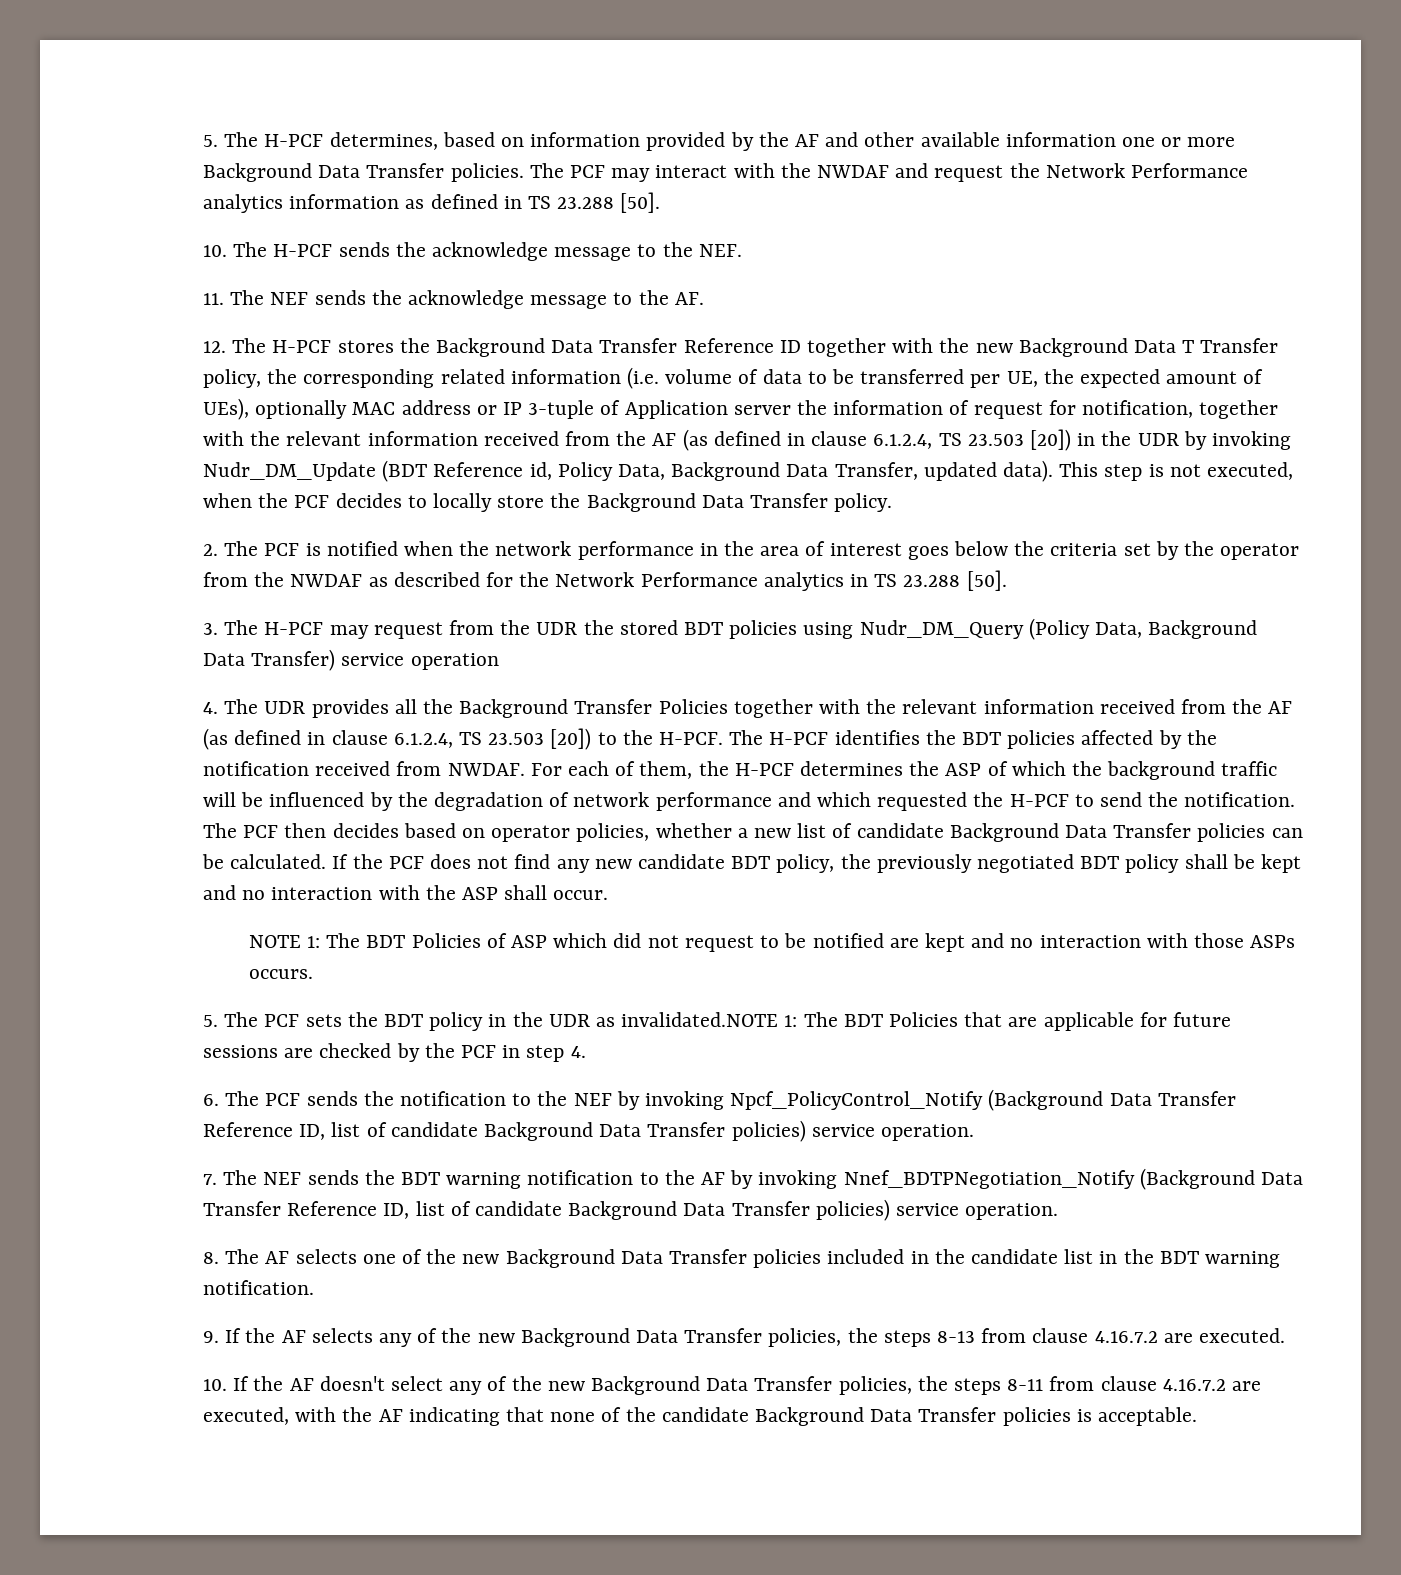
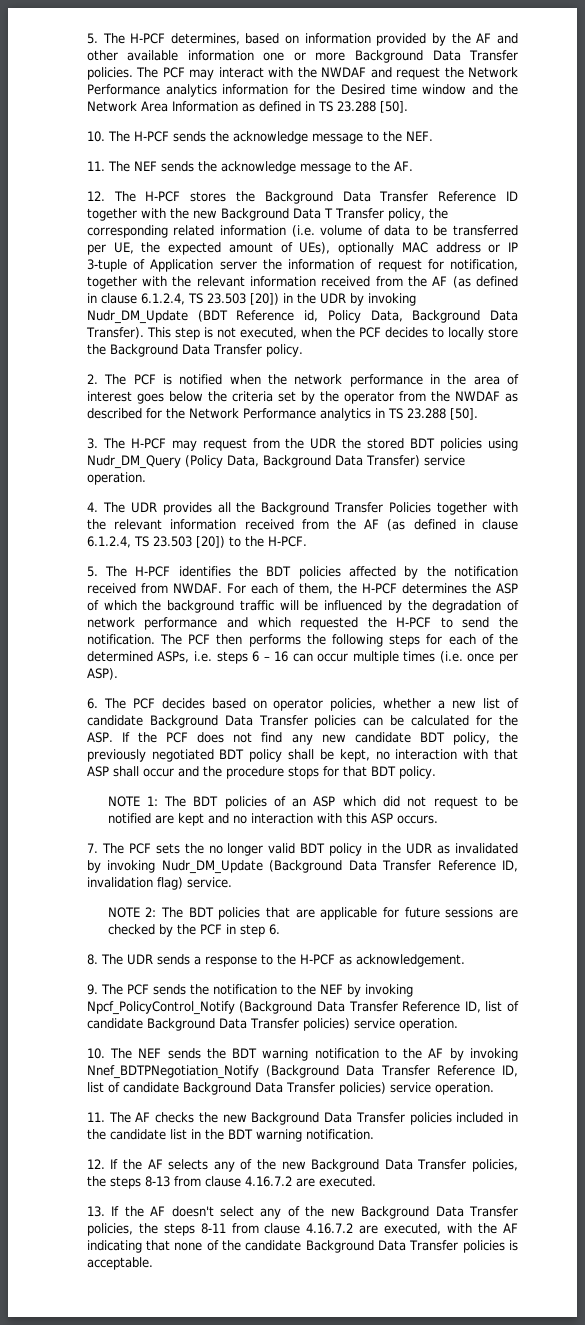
(400, 201) none -> [294,84,518,95] [86,101,238,112] for the Desired time window and the Network Area Information
[834,460,1053,482] Transfer, updated data). -> [85,327,144,339] Transfer).
[410,653,499,670] operation -> [86,472,146,485] operation.
(723, 738) none -> [86,566,98,577] // 5.
(327, 830) none -> [248,634,518,647] [86,651,518,664] [86,668,118,680] [86,698,155,709] performs the following steps for each of the determined ASPs, i.e. steps 6 – 16 can occur multiple times (i.e. once per ASP). // 6. The PCF
[230,854,327,869] calculated. -> [411,715,518,726] [86,732,113,743] calculated for the ASP.
[1261,854,1302,873] [202,885,456,900] kept and no interaction with the -> [339,749,518,762] kept, no interaction with that
[553,890,609,900] occur. -> [142,766,436,779] occur and the procedure stops for that BDT policy.
[411,933,507,948] Policies of -> [224,796,307,809] policies of an
[1193,933,1296,948] those ASPs -> [345,813,393,824] this ASP
[202,1015,218,1027] 5. -> [86,843,98,853] 7.
(378, 1019) none -> [208,843,296,856] no longer valid
[621,1012,959,1027] invalidated.NOTE 1: The BDT Policies -> [455,843,518,854] [86,860,518,874] [86,877,232,890] [107,907,261,920] invalidated by invoking Nudr_DM_Update (Background Data Transfer Reference ID, invalidation flag) service. // NOTE 2: The BDT policies
[570,1046,586,1058] [202,1094,219,1106] 4. // 6. -> [268,924,280,935] [86,954,465,967] [86,984,98,995] 6. // 8. The UDR sends a response to the H-PCF as acknowledgement. // 9.
[202,1174,217,1185] 7. -> [86,1048,105,1059] 10.
[202,1252,219,1264] 8. -> [86,1112,105,1122] 11.
[295,1249,422,1264] selects one of -> [155,1112,195,1123] checks
[202,1331,219,1343] 9. -> [86,1159,105,1169] 12.
[202,1379,227,1391] 10. -> [86,1206,105,1217] 13.

